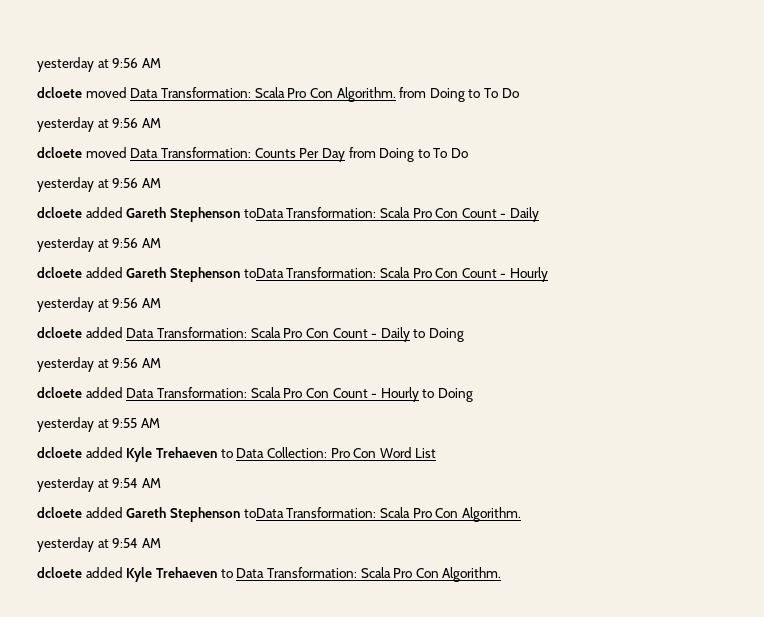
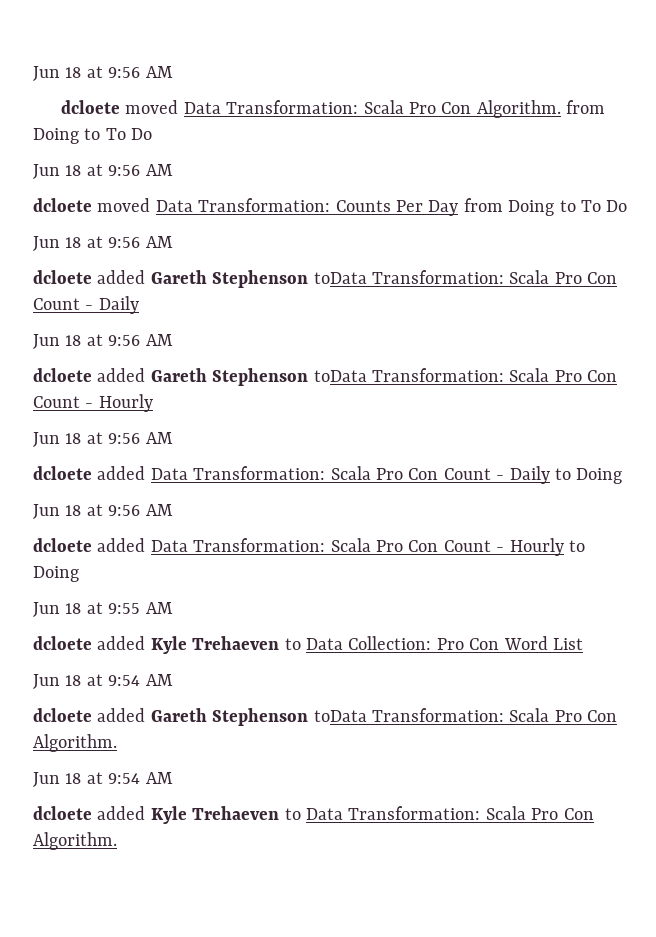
[37,57,94,72] yesterday -> [33,66,82,81] Jun 18
[37,117,94,132] yesterday -> [33,164,82,179] Jun 18
[37,177,94,192] yesterday -> [33,236,82,251] Jun 18
[37,237,94,252] yesterday -> [33,334,82,349] Jun 18
[37,297,94,312] yesterday -> [33,432,82,447] Jun 18
[37,357,94,372] yesterday -> [33,504,82,519] Jun 18
[37,417,94,432] yesterday -> [33,602,82,617] Jun 18
[37,477,94,492] yesterday -> [33,674,82,689] Jun 18
[37,537,94,552] yesterday -> [33,772,82,787] Jun 18

